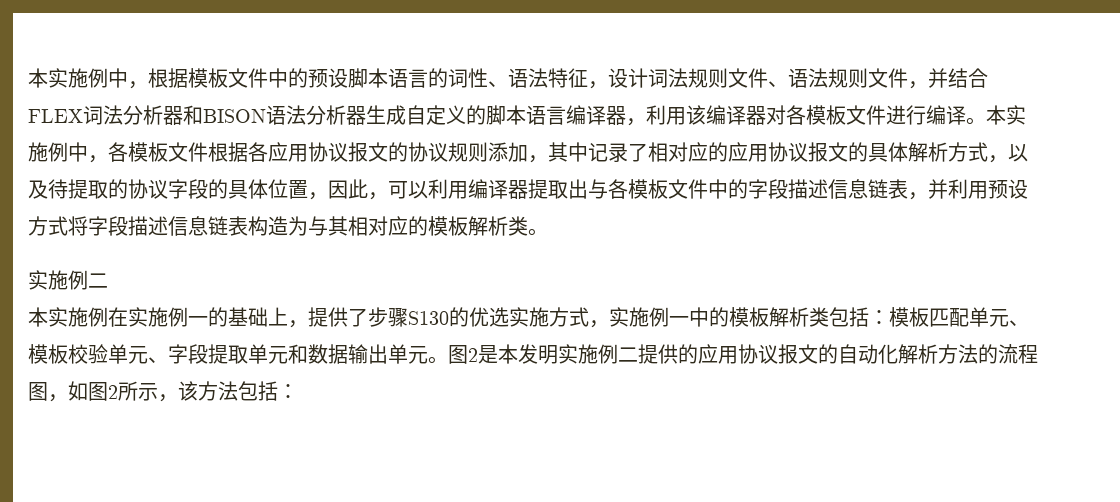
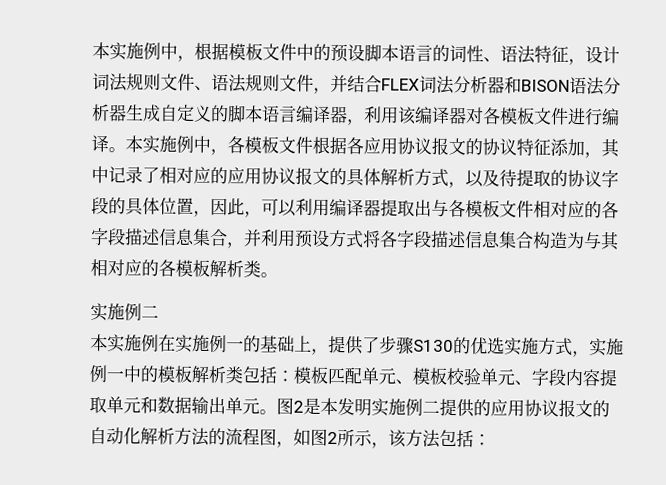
[448,142,488,162] 规则 -> [516,138,551,157] 特征
[708,179,908,199] 中的字段描述信息链表 -> [533,200,619,219] [90,228,228,247] 相对应的各字段描述信息集合
[88,216,248,236] 字段描述信息链表 -> [379,230,534,249] 各字段描述信息集合
(428, 226) none -> [158,259,176,277] 各
(208, 354) none -> [565,368,600,387] 内容

